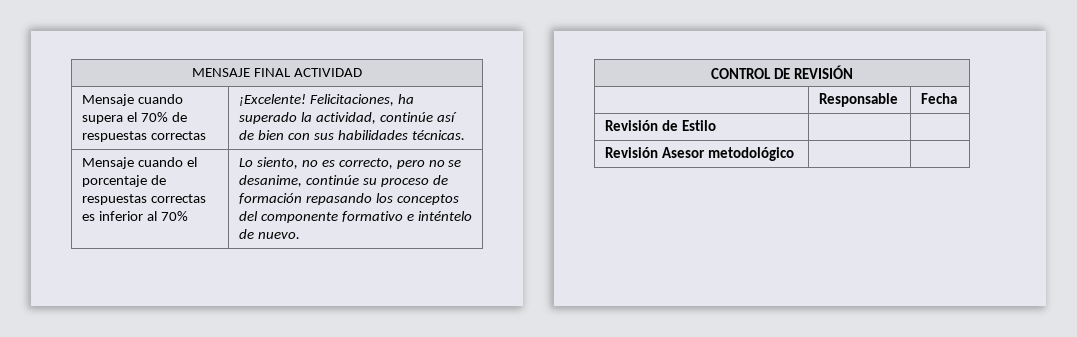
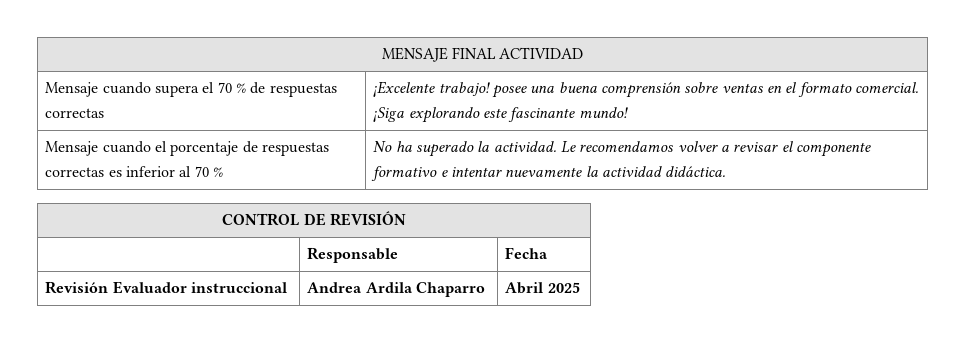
[140,112,168,122] 70% -> [217,82,247,93] 70 %
[239,94,414,106] [239,112,457,124] [239,130,465,140] ¡Excelente! Felicitaciones, ha superado la actividad, continúe así de bien con sus habilidades técnicas. -> [373,81,919,98] [373,107,628,123] ¡Excelente trabajo! posee una buena comprensión sobre ventas en el formato comercial. ¡Siga explorando este fascinante mundo!
[160,211,188,221] [239,157,462,169] [239,175,448,187] [239,193,459,205] [239,211,472,223] [239,229,300,239] 70% | Lo siento, no es correcto, pero no se desanime, continúe su proceso de formación repasando los conceptos del componente formativo e inténtelo de nuevo. -> [194,166,224,177] [373,141,871,157] [371,166,727,181] 70 % | No ha superado la actividad. Le recomendamos volver a revisar el componente formativo e intentar nuevamente la actividad didáctica.
[661,120,716,131] [605,147,794,161] de Estilo | | // Revisión Asesor metodológico | | -> [112,281,288,294] [307,282,486,297] [505,282,580,294] Evaluador instruccional | Andrea Ardila Chaparro | Abril 2025

